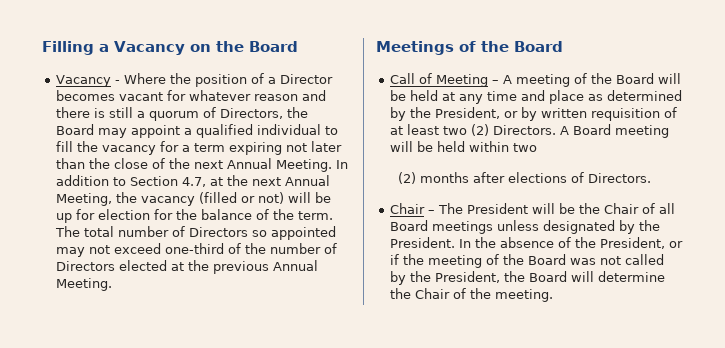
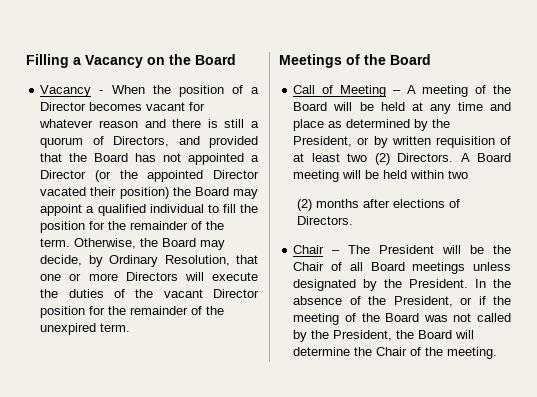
[124,73,167,84] Where -> [111,85,145,94] When
(284, 113) none -> [178,136,258,148] [40,153,259,165] [40,170,259,182] [40,187,169,199] and provided that the Board has not appointed a Director (or the appointed Director vacated their position)
[102,141,343,155] [56,158,349,172] [56,175,331,187] [56,192,332,206] [56,209,253,223] vacancy for a term expiring not later than the close of the next Annual Meeting. In addition to Section 4.7, at the next Annual Meeting, the vacancy (filled or not) will be up for election for the balance -> [40,221,189,233] position for the remainder
[55,226,337,240] [56,243,338,257] [56,260,319,274] [56,278,113,291] The total number of Directors so appointed may not exceed one-third of the number of Directors elected at the previous Annual Meeting. -> [74,238,226,250] [40,255,258,267] [40,272,258,281] [40,289,259,298] [40,306,225,318] [40,323,131,335] Otherwise, the Board may decide, by Ordinary Resolution, that one or more Directors will execute the duties of the vacant Director position for the remainder of the unexpired term.

